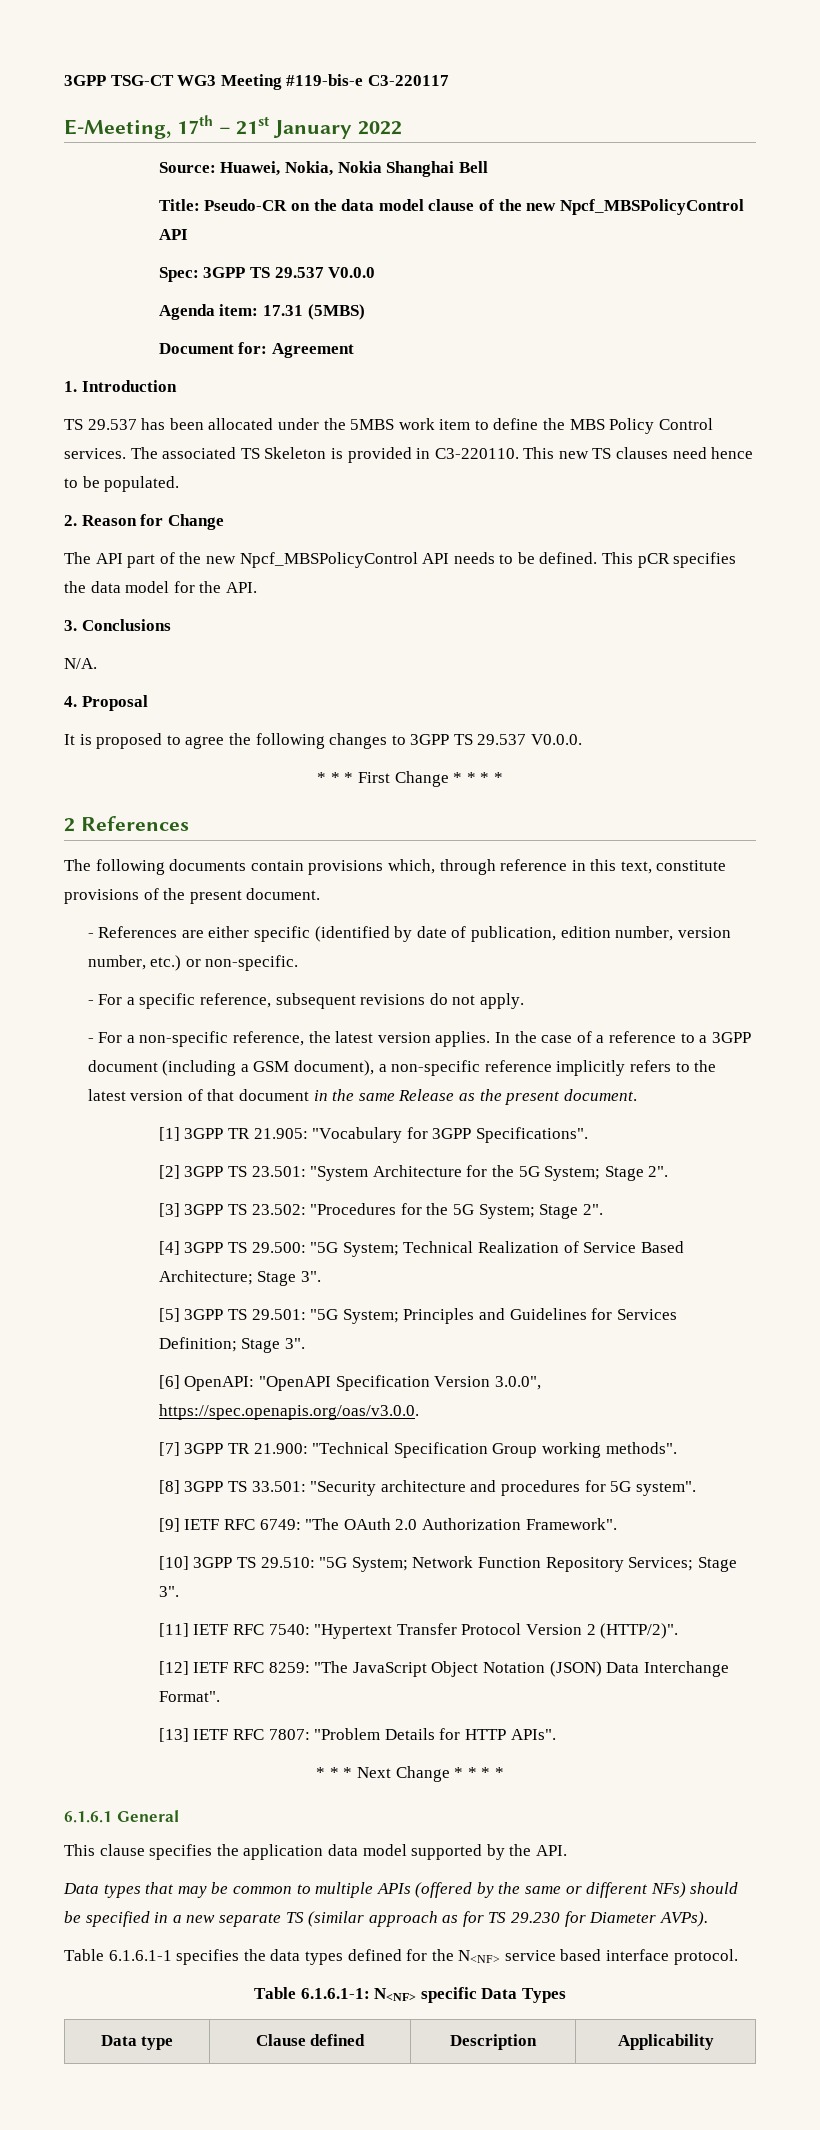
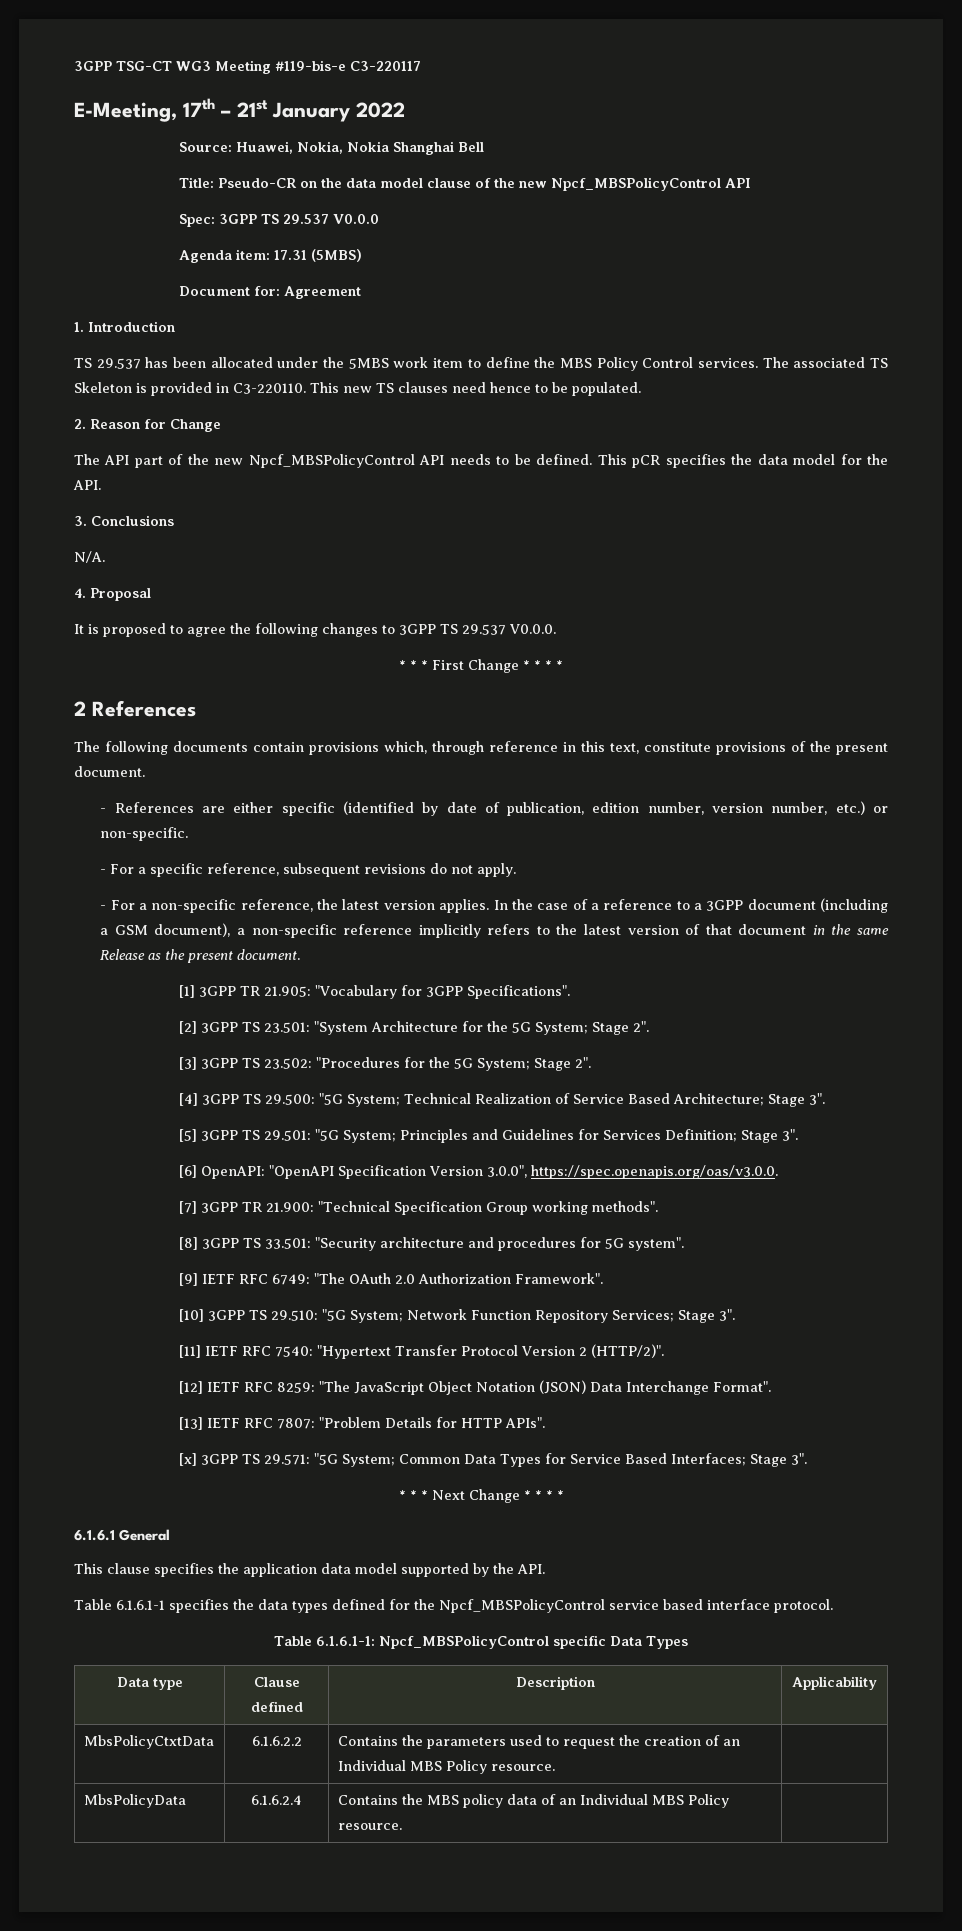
(556, 1734) none -> [179,1453,808,1467] // [x] 3GPP TS 29.571: "5G System; Common Data Types for Service Based Interfaces; Stage 3".
[63,1882,739,1898] [64,1911,708,1927] // Data types that may be common to multiple APIs (offered by the same or different NFs) should be specified in a new separate TS (similar approach as for TS 29.230 for Diameter AVPs). -> (545, 1569) none
[458,1950,501,1963] N<NF> -> [438,1599,605,1613] Npcf_MBSPolicyControl
[374,1988,417,2001] N<NF> -> [378,1635,549,1649] Npcf_MBSPolicyControl
(714, 2042) none -> [83,1735,214,1749] [251,1736,302,1746] [337,1735,740,1749] [337,1760,555,1774] [83,1794,186,1808] [251,1795,302,1805] [337,1794,729,1808] [337,1823,402,1830] // MbsPolicyCtxtData | 6.1.6.2.2 | Contains the parameters used to request the creation of an Individual MBS Policy resource. | // MbsPolicyData | 6.1.6.2.4 | Contains the MBS policy data of an Individual MBS Policy resource. |

